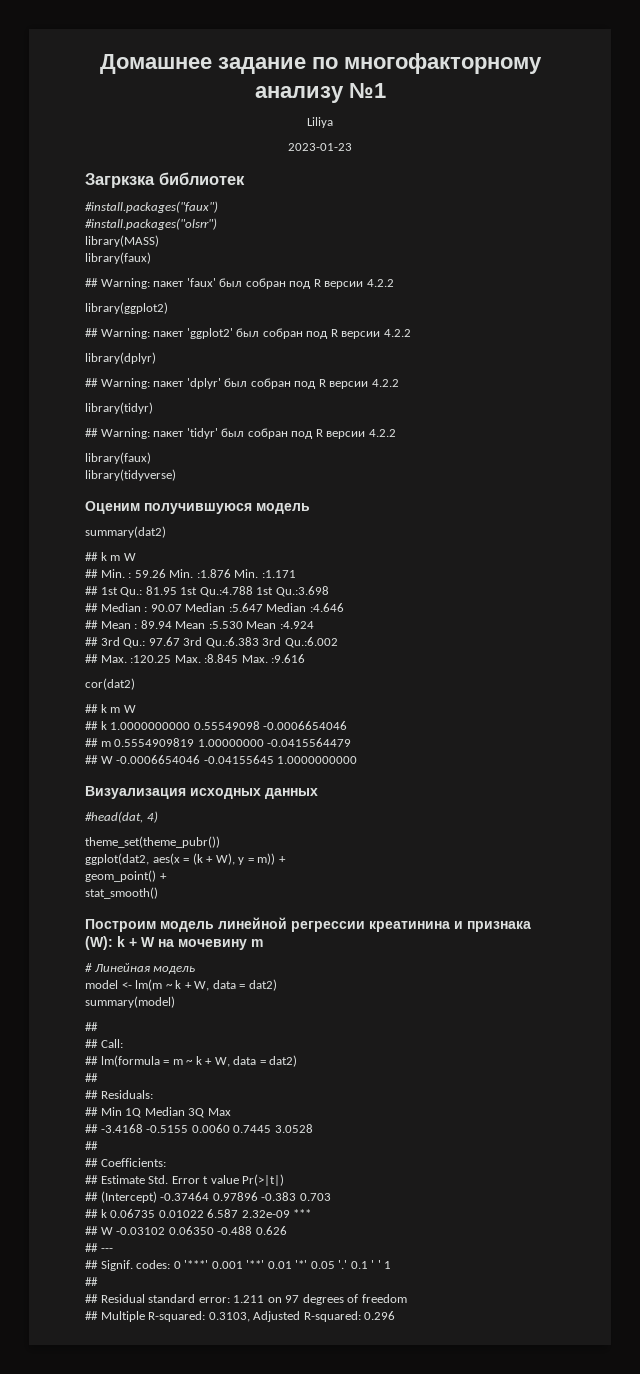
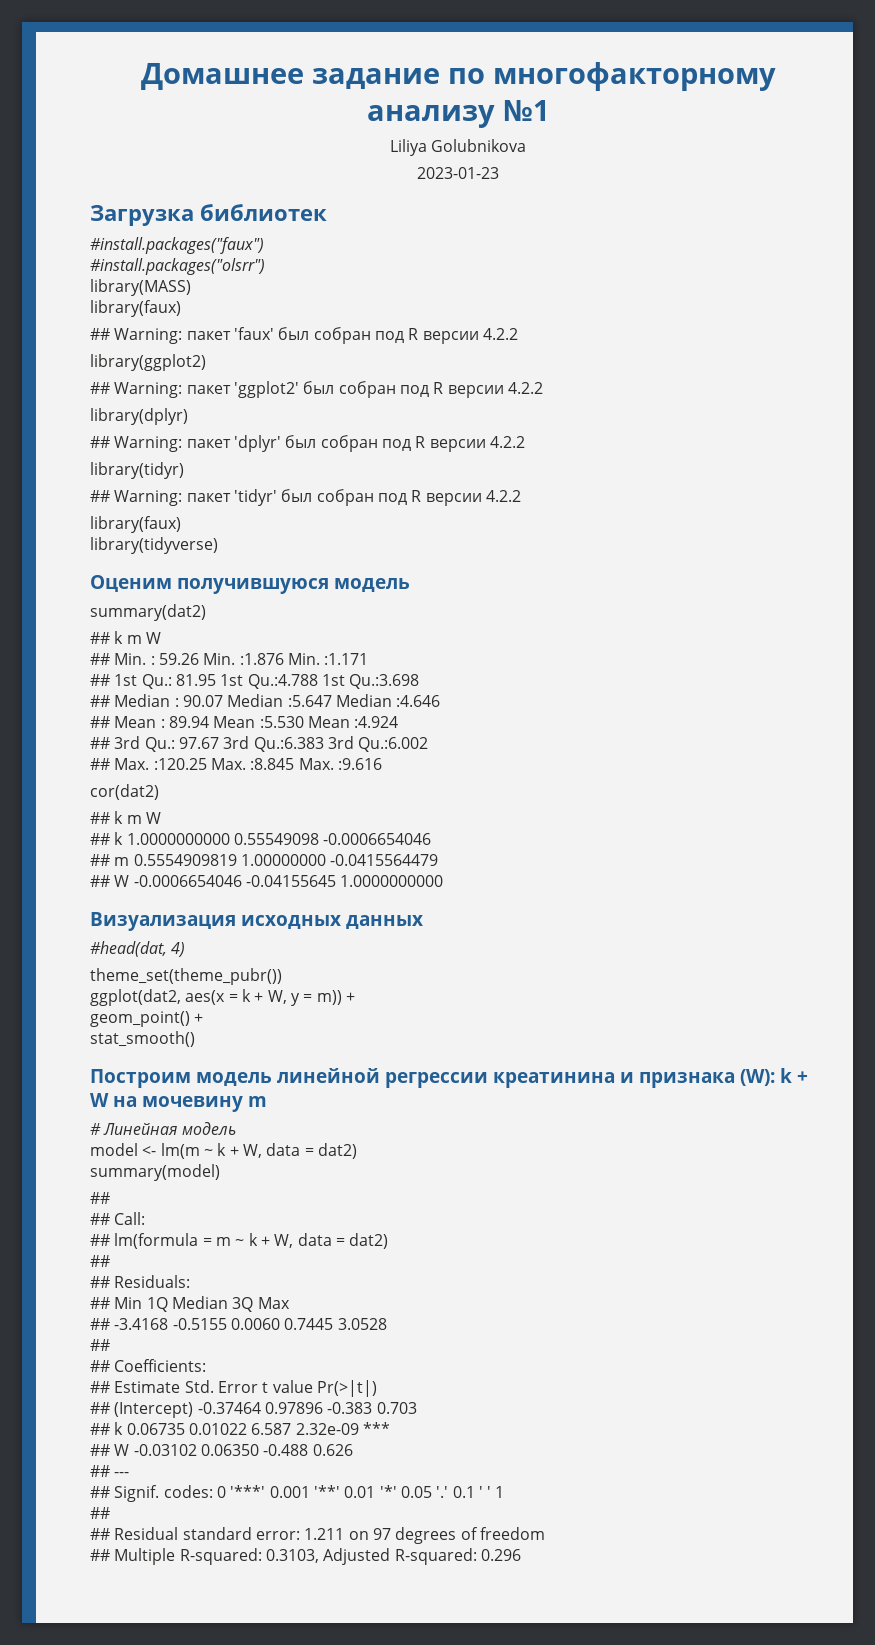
(333, 122) none -> [431,139,527,152] Golubnikova
[85,173,155,188] Загркзка -> [90,205,194,226] Загрузка
[192,853,235,865] (k + W), -> [241,989,287,1004] k + W,

